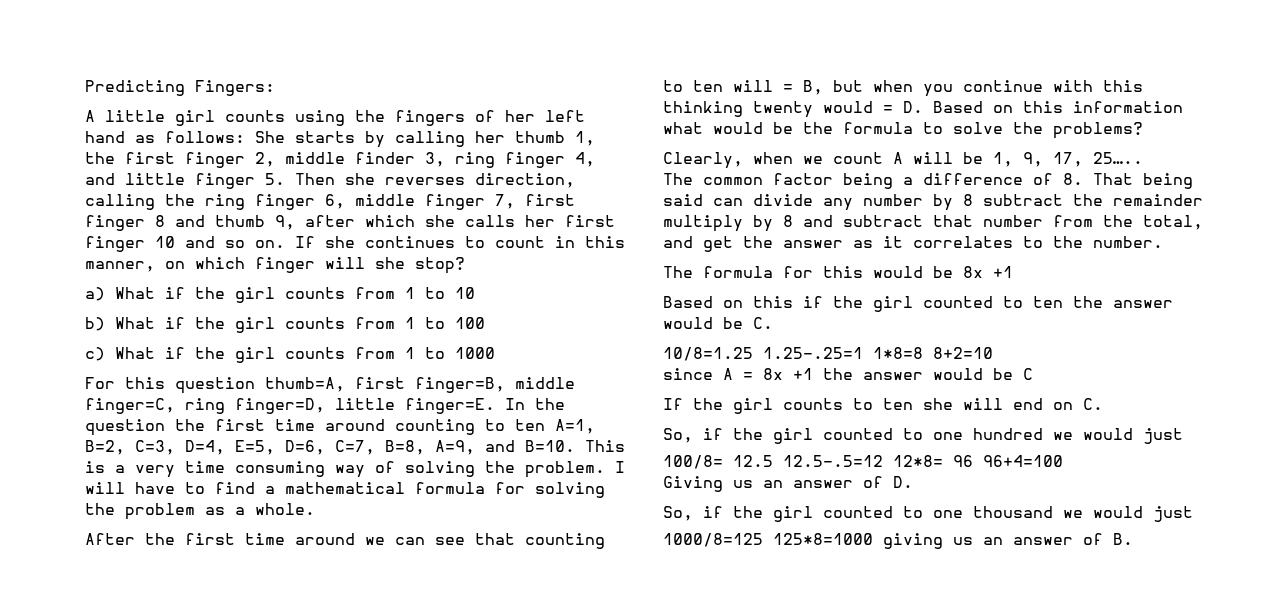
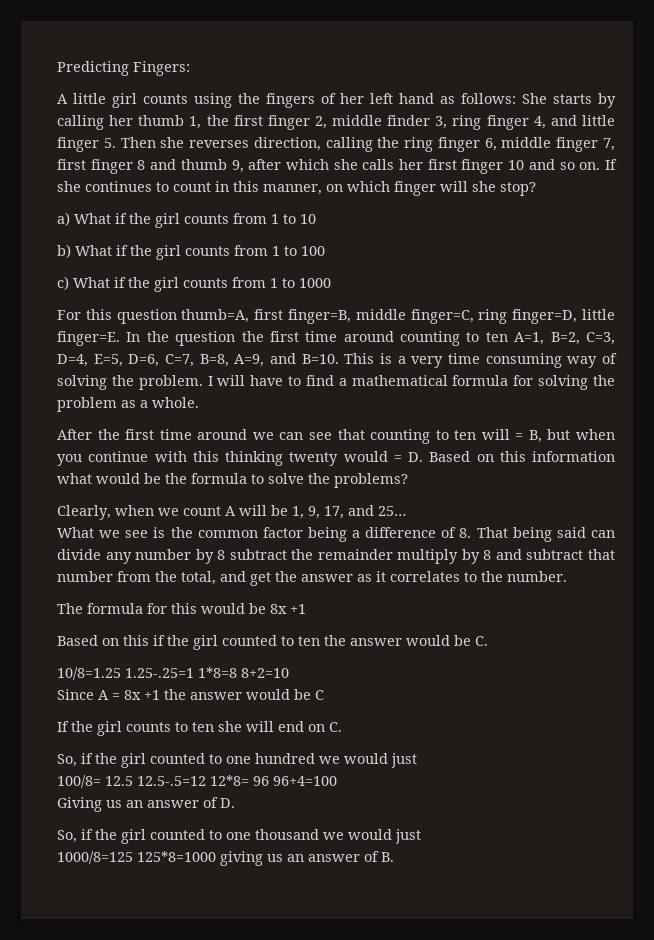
[1093,152,1143,164] [663,173,693,185] 25….. // The -> [348,505,406,516] [57,527,193,538] and 25… // What we see is the
[663,368,713,380] since -> [57,689,94,700] Since

